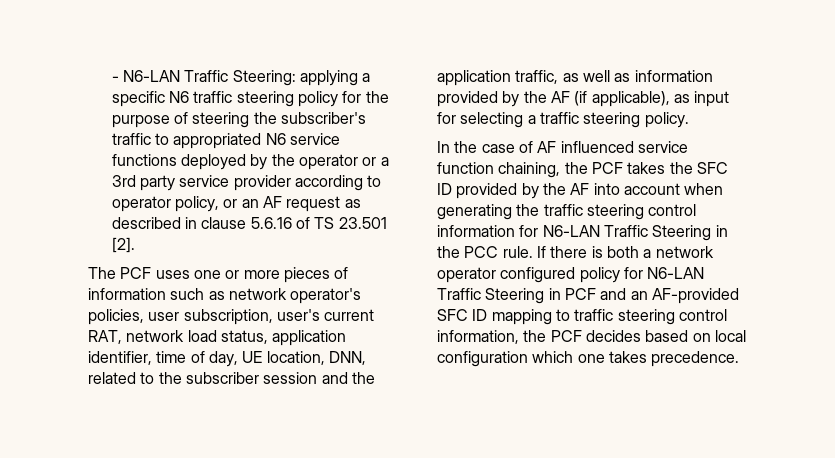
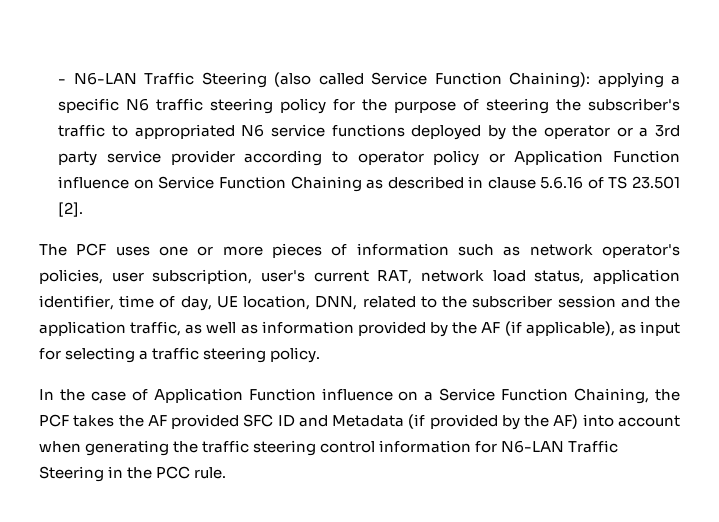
[232,70,296,86] Steering: -> [201,72,591,88] Steering (also called Service Function Chaining):
[175,196,341,212] policy, or an AF request -> [433,150,681,166] [58,176,362,192] policy or Application Function influence on Service Function Chaining
[537,141,688,153] [437,162,728,178] [437,183,590,199] AF influenced service function chaining, the PCF takes the SFC ID provided by the AF -> [153,388,680,404] [39,414,579,430] Application Function influence on a Service Function Chaining, the PCF takes the AF provided SFC ID and Metadata (if provided by the AF)
[536,246,714,258] [437,267,705,283] [437,288,739,304] [437,309,727,325] [437,330,746,344] [437,351,740,367] If there is both a network operator configured policy for N6-LAN Traffic Steering in PCF and an AF-provided SFC ID mapping to traffic steering control information, the PCF decides based on local configuration which one takes precedence. -> (227, 473) none

